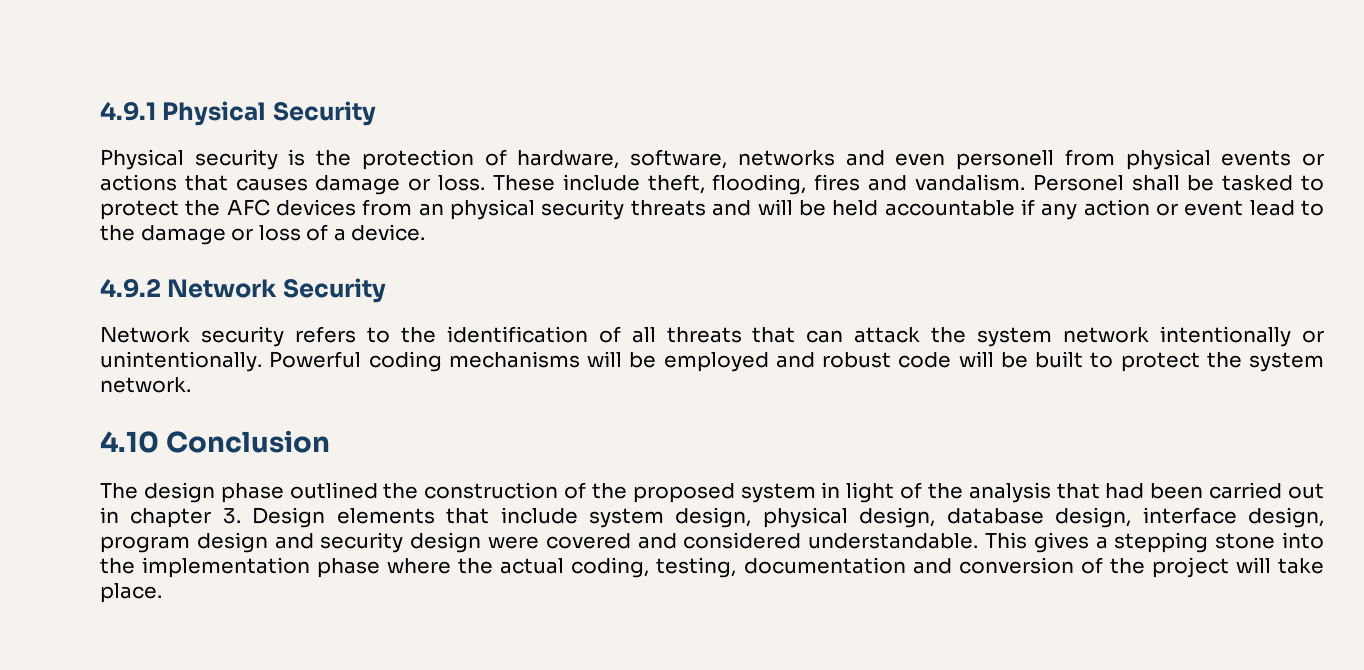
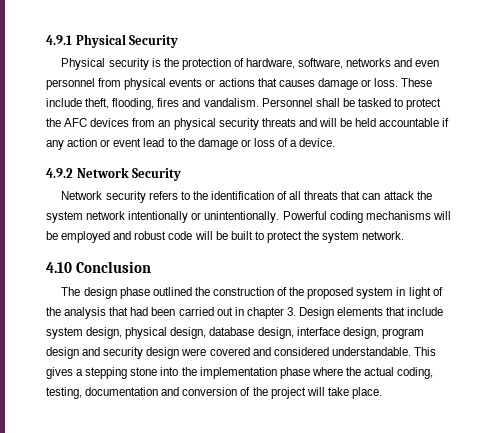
[956,150,1055,170] personell -> [46,78,95,90] personnel
[1032,174,1124,191] Personel -> [261,98,313,107] Personnel

